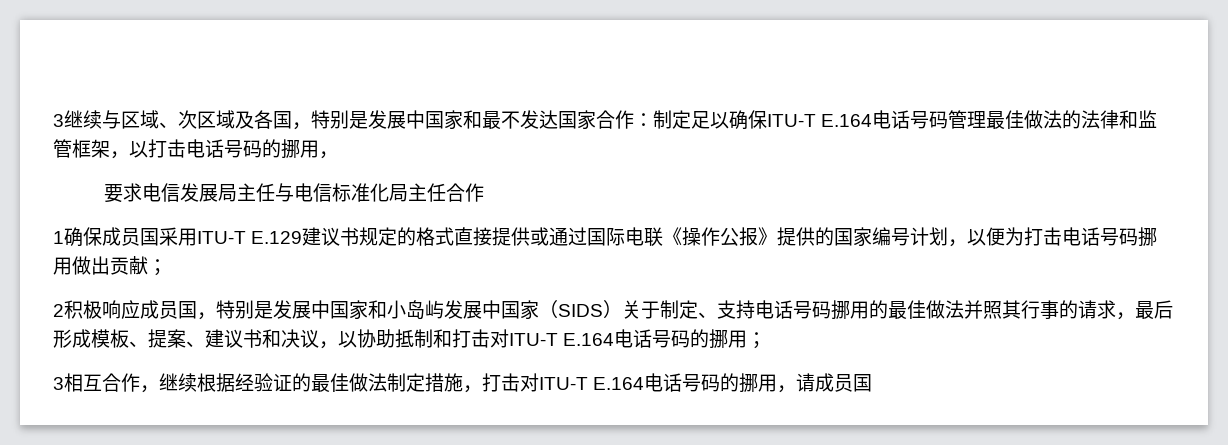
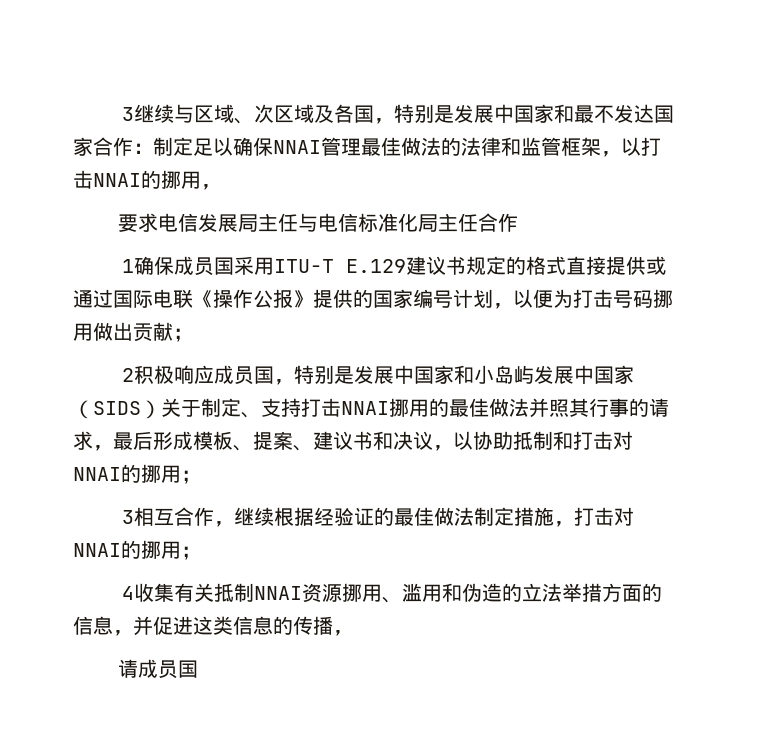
[767,110,949,129] ITU-T E.164电话号码 -> [273,140,321,154] NNAI
[186,139,262,158] 电话号码 -> [93,173,141,187] NNAI
[1062,227,1101,246] 电话 -> (613, 298) none
[755,300,831,319] 电话号码 -> [301,398,389,417] 打击NNAI
[509,329,691,348] ITU-T E.164电话号码 -> [73,467,121,481] NNAI
[539,373,797,393] ITU-T E.164电话号码的挪用， -> [73,540,201,560] [122,583,663,603] [73,616,353,636] NNAI的挪用； // 4收集有关抵制NNAI资源挪用、滥用和伪造的立法举措方面的信息，并促进这类信息的传播， //

